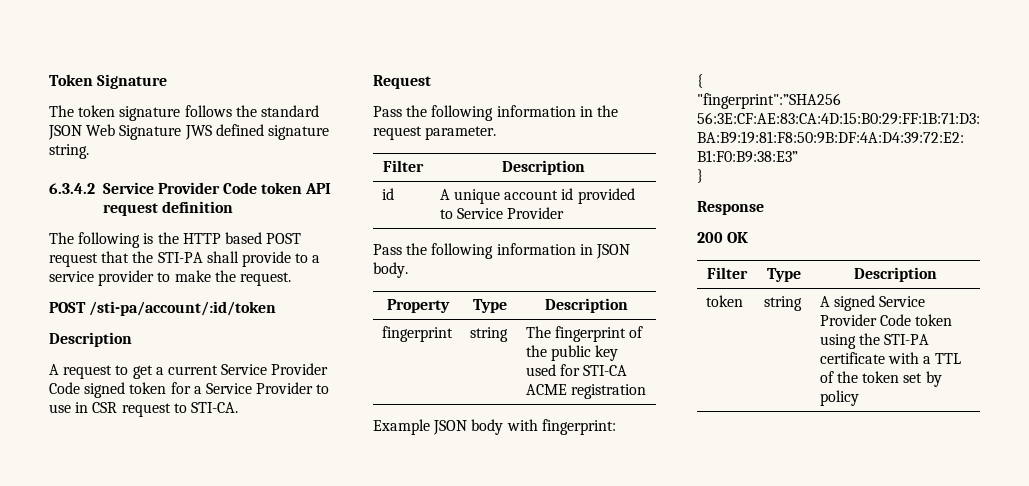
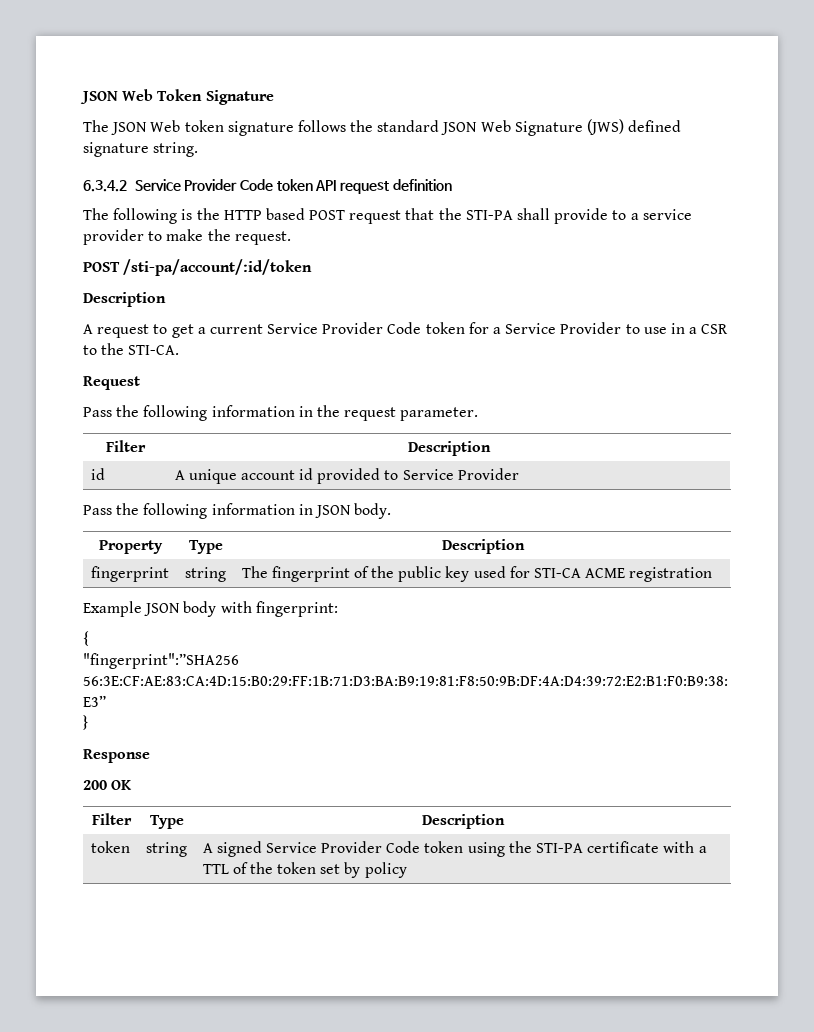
(49, 80) none -> [80,89,154,104] JSON Web
(74, 111) none -> [111,120,181,135] JSON Web
[184,125,212,140] JWS -> [587,119,625,135] (JWS)
[84,382,126,398] signed -> (422, 328) none
[92,402,187,417] CSR request to -> [689,324,729,334] [83,343,125,355] a CSR to the

